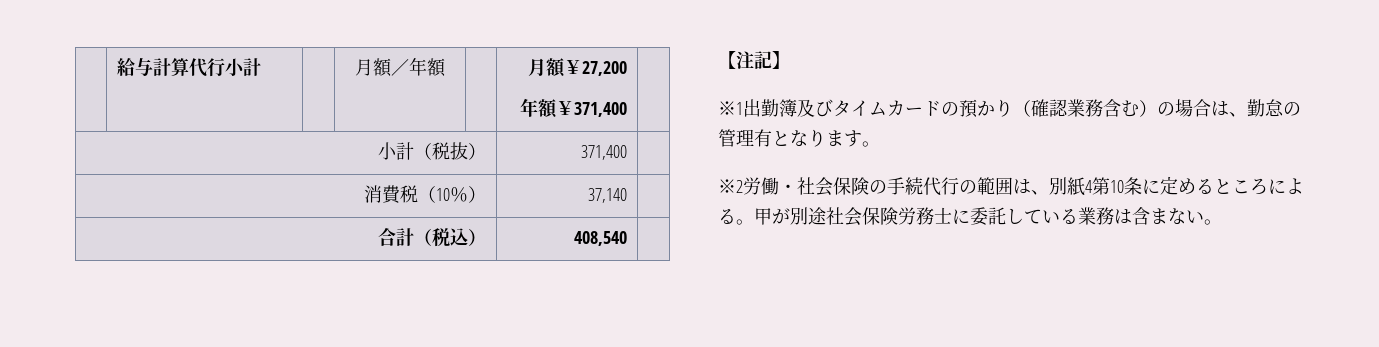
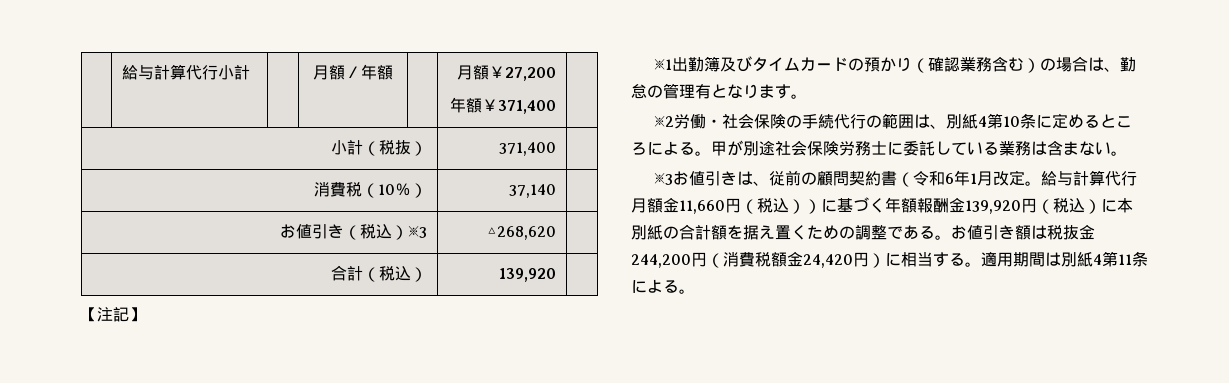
(627, 195) none -> [279,224,427,240] [486,226,556,240] // お値引き（税込）※3 | △268,620 |
[573,231,627,246] 408,540 -> [498,268,556,282] 139,920
(1222, 222) none -> [654,170,1138,187] [631,197,1133,214] [631,224,1095,240] [631,251,1148,268] [631,279,695,294] // ※3お値引きは、従前の顧問契約書（令和6年1月改定。給与計算代行月額金11,660円（税込））に基づく年額報酬金139,920円（税込）に本別紙の合計額を据え置くための調整である。お値引き額は税抜金244,200円（消費税額金24,420円）に相当する。適用期間は別紙4第11条による。

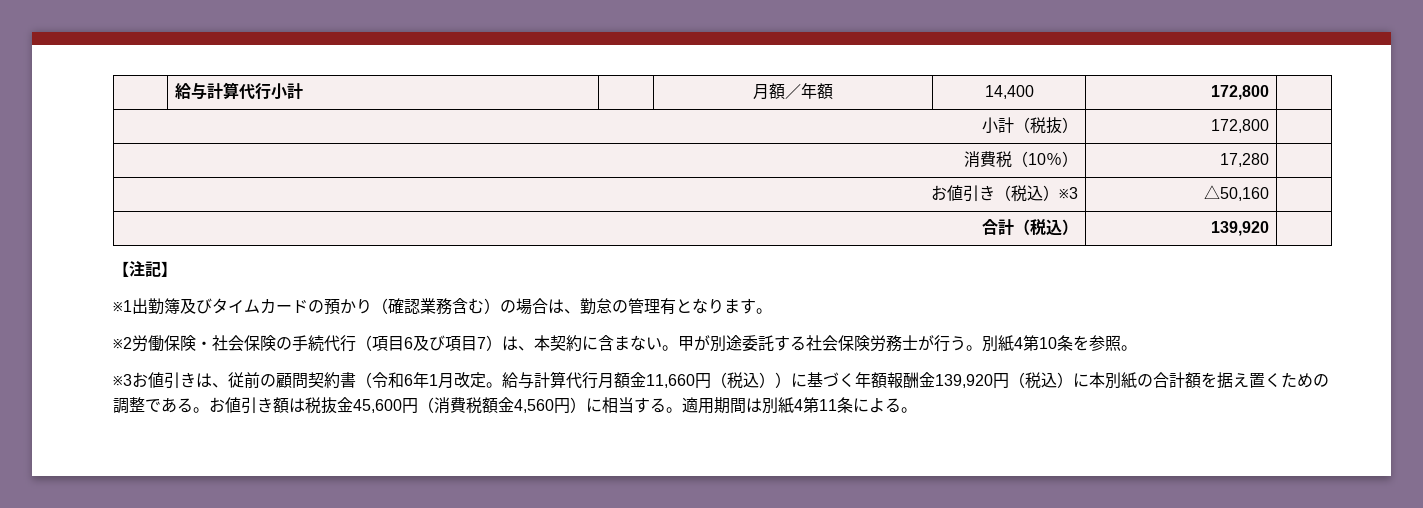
[456,65,556,81] [449,97,556,114] | 月額￥27,200 // 年額￥371,400 -> [984,85,1034,99] [1211,85,1270,100] 14,400 | 172,800
[498,142,556,156] 371,400 -> [1211,119,1270,133] 172,800
[508,184,556,198] 37,140 -> [1220,153,1270,167] 17,280
[486,226,556,240] △268,620 -> [1204,185,1270,201] △50,160
(707, 121) none -> [164,335,196,351] 保険
[866,113,1133,129] [631,141,695,155] の範囲は、別紙4第10条に定めるところによる -> [356,335,662,352] （項目6及び項目7）は、本契約に含まない
(775, 148) none -> [742,335,806,351] 委託する
[887,141,1111,156] に委託している業務は含まない -> [918,335,1121,352] が行う。別紙4第10条を参照
[631,254,691,268] 244,200 -> [353,399,402,413] 45,600
[803,254,853,268] 24,420 -> [514,399,554,413] 4,560

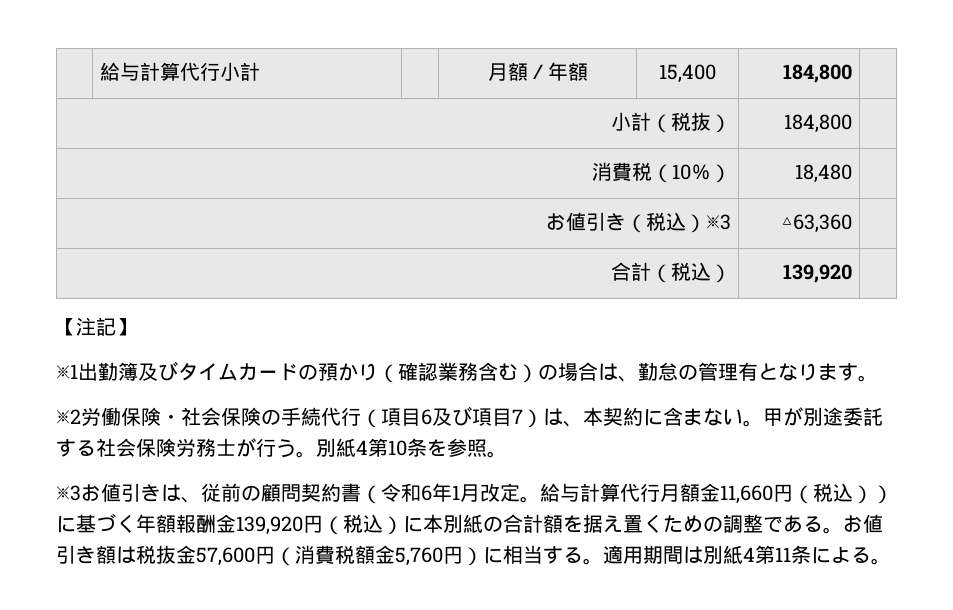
[984,85,1034,99] [1211,85,1270,100] 14,400 | 172,800 -> [659,64,716,83] [782,64,852,83] 15,400 | 184,800
[1211,119,1270,133] 172,800 -> [783,114,852,133] 184,800
[1220,153,1270,167] 17,280 -> [794,164,852,183] 18,480
[1204,185,1270,201] △50,160 -> [780,214,852,233] △63,360
[353,399,402,413] 45,600 -> [196,547,255,566] 57,600
[514,399,554,413] 4,560 -> [395,547,443,566] 5,760

